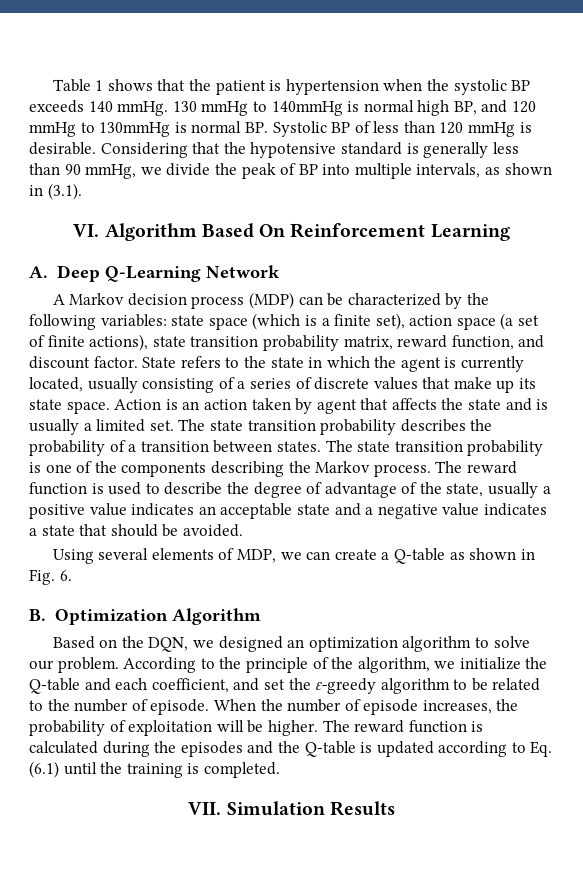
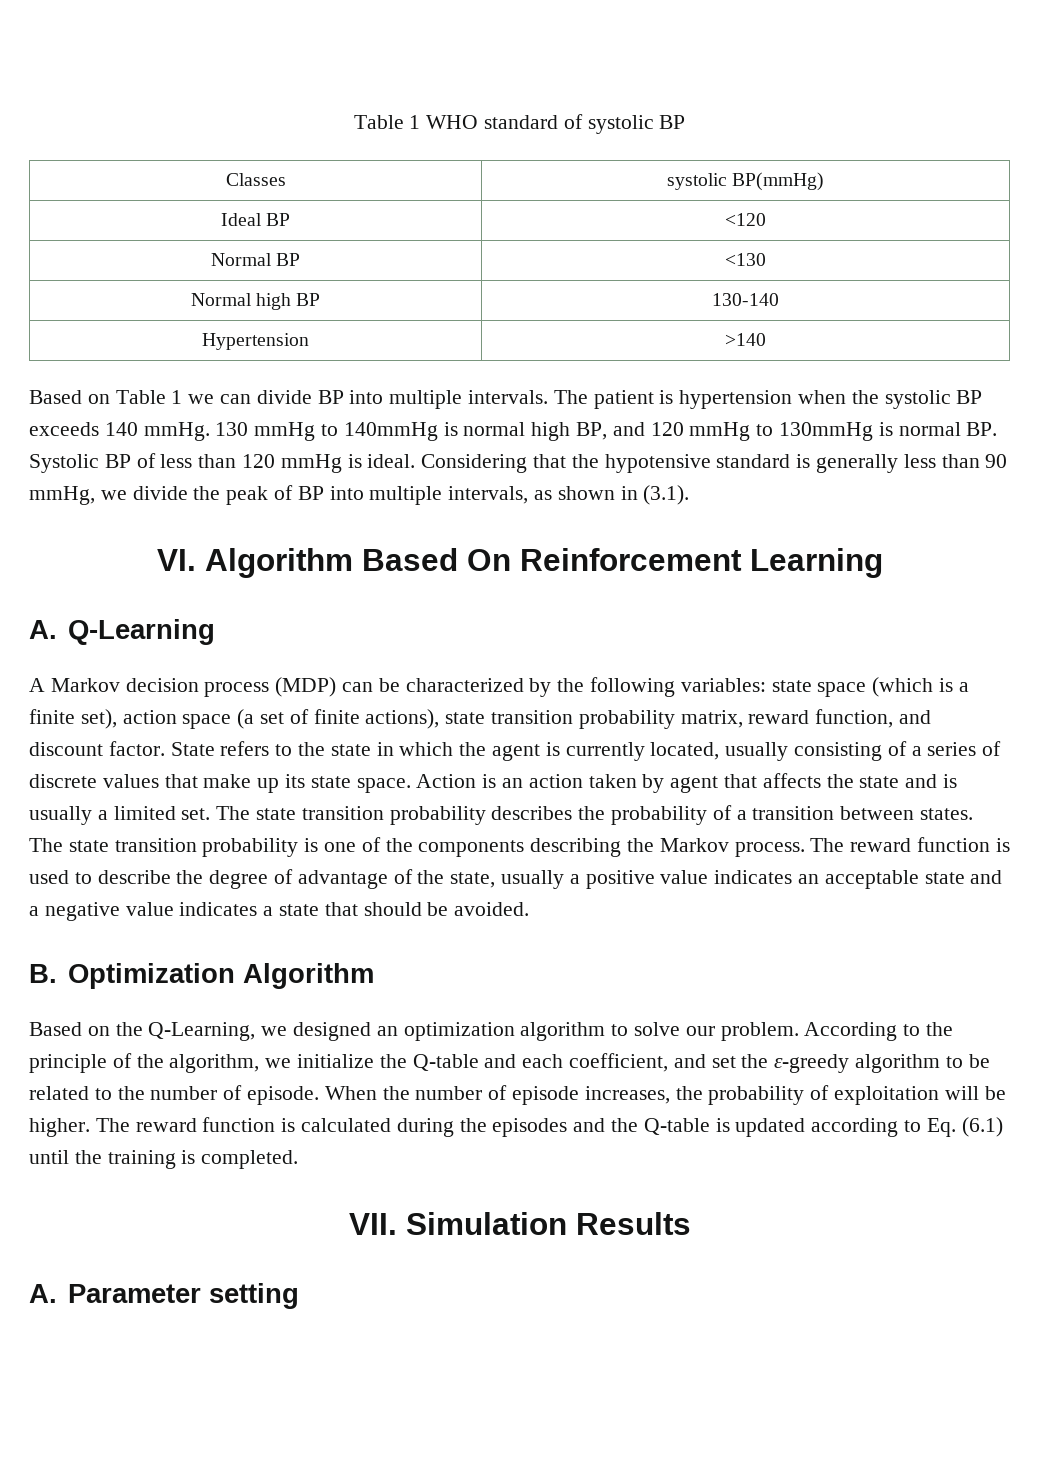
[52,79,212,92] Table 1 shows that the -> [353,114,686,134] [225,173,286,186] [666,172,825,191] [220,213,291,226] [725,213,766,226] [210,253,301,266] [725,253,766,266] [190,293,321,310] [712,293,779,306] [202,333,309,350] [725,333,766,346] [29,390,588,409] Table 1 WHO standard of systolic BP // Classes | systolic BP(mmHg) // Ideal BP | <120 // Normal BP | <130 // Normal high BP | 130-140 // Hypertension | >140 // Based on Table 1 we can divide BP into multiple intervals. The
[29,142,96,155] desirable. -> [367,454,416,468] ideal.
[56,265,100,282] Deep -> (57, 629) none
[205,265,280,278] Network -> (215, 632) none
[52,548,535,564] [29,569,72,585] // Using several elements of MDP, we can create a Q-table as shown in Fig. 6. -> (530, 909) none
[148,637,189,652] DQN, -> [148,1022,256,1041] Q-Learning,
(395, 808) none -> [29,1283,299,1309] // A. Parameter setting

